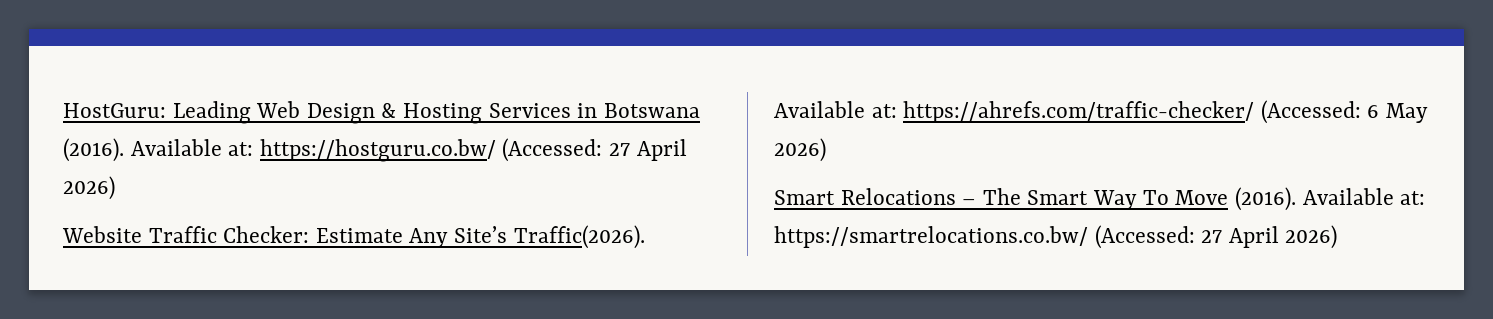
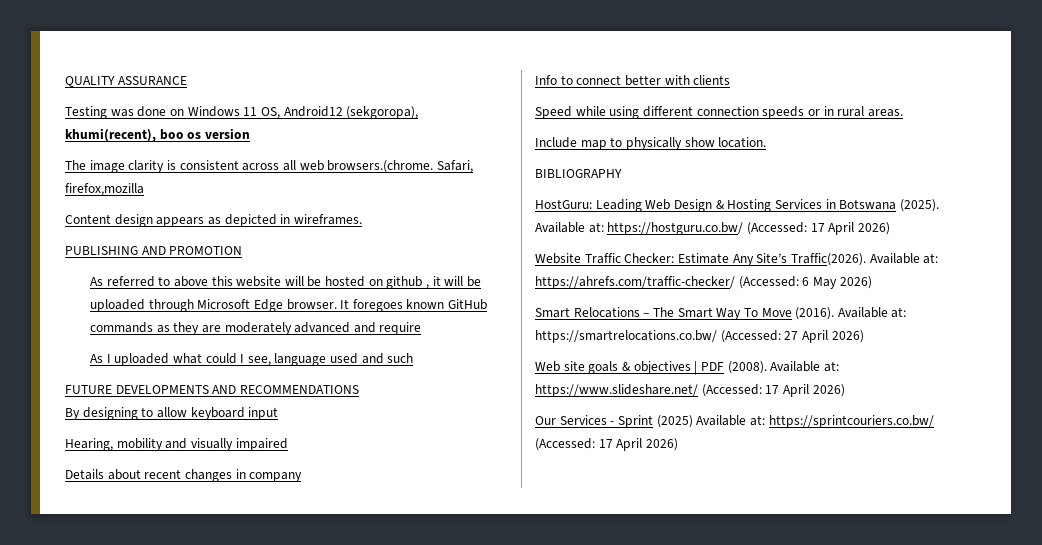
(63, 110) none -> [65,76,187,87] [65,106,419,119] [65,128,250,142] [65,160,473,173] [65,183,144,196] [65,214,362,227] [65,246,243,255] [89,276,481,289] [89,299,488,312] [89,322,422,335] [89,353,414,366] [65,385,359,394] [65,407,279,420] [65,438,288,451] [65,469,303,482] [535,75,731,86] [535,106,903,119] [535,137,767,150] [535,169,622,178] QUALITY ASSURANCE // Testing was done on Windows 11 OS, Android12 (sekgoropa), khumi(recent), boo os version // The image clarity is consistent across all web browsers.(chrome. Safari, firefox,mozilla // Content design appears as depicted in wireframes. // PUBLISHING AND PROMOTION // As referred to above this website will be hosted on github , it will be uploaded through Microsoft Edge browser. It foregoes known GitHub commands as they are moderately advanced and require // As I uploaded what could I see, language used and such // FUTURE DEVELOPMENTS AND RECOMMENDATIONS // By designing to allow keyboard input // Hearing, mobility and visually impaired // Details about recent changes in company // Info to connect better with clients // Speed while using different connection speeds or in rural areas. // Include map to physically show location. // BIBLIOGRAPHY //
[63,138,124,162] (2016). -> [899,199,939,212] (2025).
[609,143,631,156] 27 -> [810,223,825,232] 17
(1338, 237) none -> [535,361,839,375] [535,384,845,397] [535,415,934,428] [535,438,678,451] // Web site goals & objectives | PDF (2008). Available at: https://www.slideshare.net/ (Accessed: 17 April 2026) // Our Services - Sprint (2025) Available at: https://sprintcouriers.co.bw/ (Accessed: 17 April 2026)

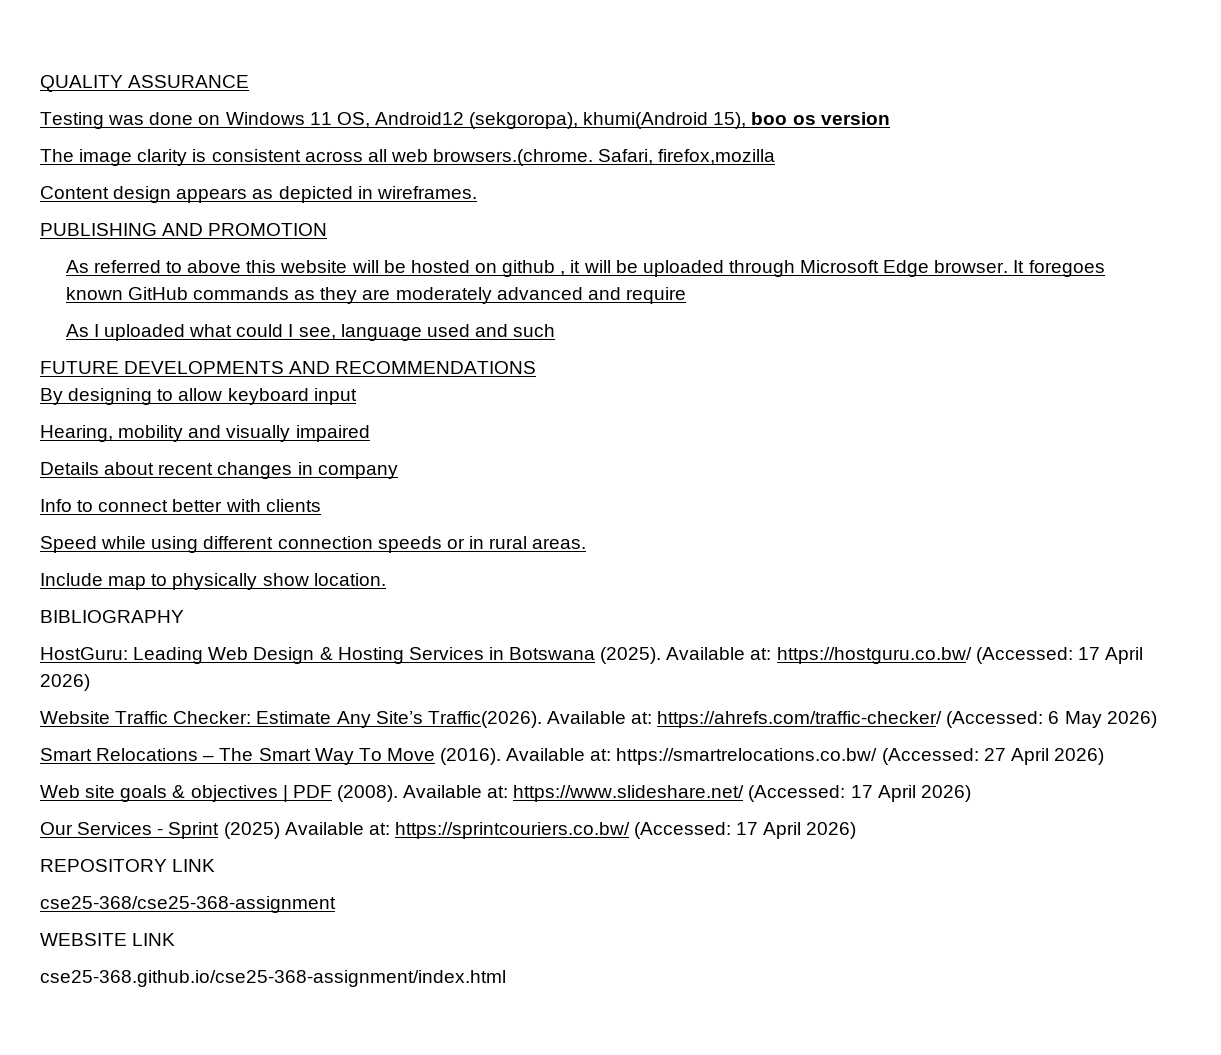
[65,128,156,142] khumi(recent), -> [583,112,747,129] khumi(Android 15),
(678, 444) none -> [40,859,216,872] [40,896,336,913] [40,933,176,946] [40,970,506,987] // REPOSITORY LINK // cse25-368/cse25-368-assignment // WEBSITE LINK // cse25-368.github.io/cse25-368-assignment/index.html

